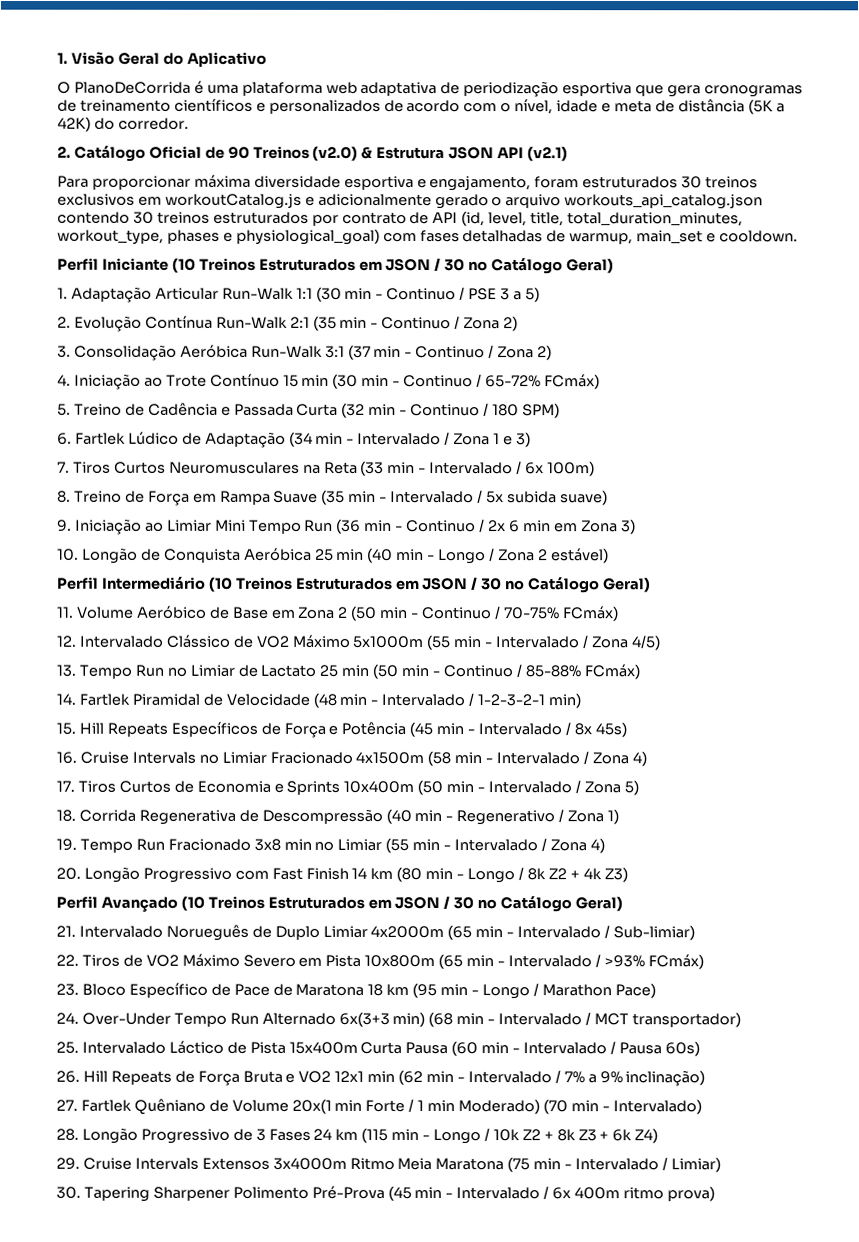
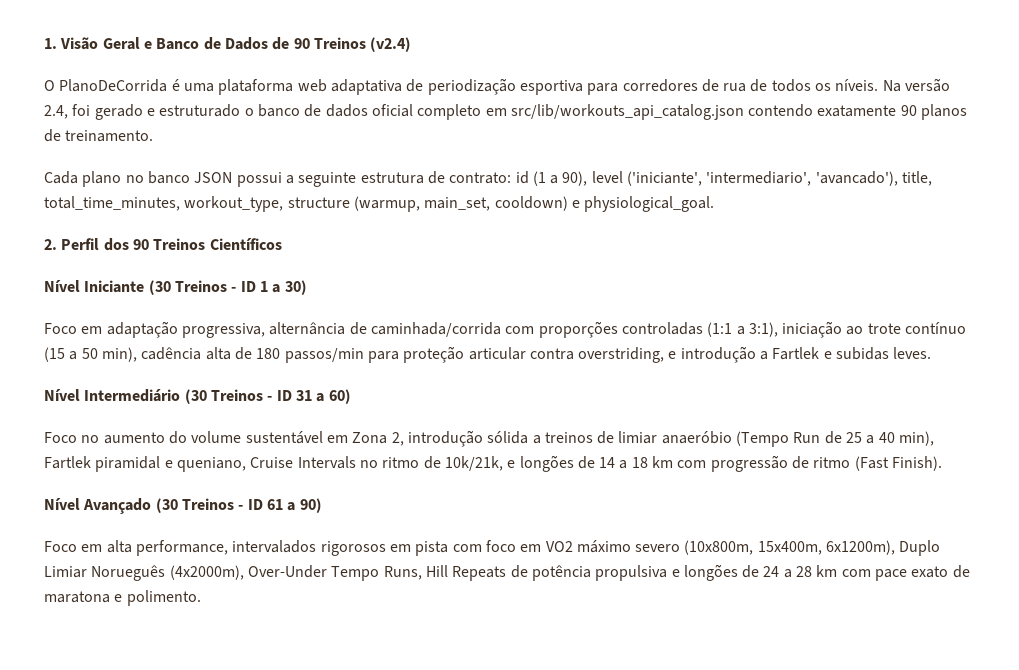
[162,51,267,67] do Aplicativo -> [143,37,412,52] e Banco de Dados de 90 Treinos (v2.4)
[635,85,803,98] [57,98,785,115] [57,116,189,132] [57,145,569,162] [57,174,759,192] [57,193,764,210] [57,211,744,227] [57,228,799,245] [57,257,615,275] [57,286,540,303] [57,315,519,332] [57,344,553,361] [57,373,600,390] [57,402,560,419] [57,431,531,448] [57,460,595,477] [57,489,608,506] [57,518,636,535] [57,547,609,565] [57,576,652,594] [57,605,619,622] [56,634,660,651] [56,663,640,680] [56,692,582,709] [56,721,627,738] [56,750,647,767] [56,779,639,796] [56,808,620,826] [56,837,605,854] [56,866,628,884] [56,895,624,913] [56,924,695,941] [56,953,704,970] [56,982,656,1000] [56,1011,741,1028] [56,1040,700,1057] [56,1069,706,1087] [56,1098,702,1115] [56,1127,659,1145] [56,1157,721,1173] [56,1185,715,1202] que gera cronogramas de treinamento científicos e personalizados de acordo com o nível, idade e meta de distância (5K a 42K) do corredor. // 2. Catálogo Oficial de 90 Treinos (v2.0) & Estrutura JSON API (v2.1) // Para proporcionar máxima diversidade esportiva e engajamento, foram estruturados 30 treinos exclusivos em workoutCatalog.js e adicionalmente gerado o arquivo workouts_api_catalog.json contendo 30 treinos estruturados por contrato de API (id, level, title, total_duration_minutes, workout_type, phases e physiological_goal) com fases detalhadas de warmup, main_set e cooldown. // Perfil Iniciante (10 Treinos Estruturados em JSON / 30 no Catálogo Geral) // 1. Adaptação Articular Run-Walk 1:1 (30 min - Continuo / PSE 3 a 5) // 2. Evolução Contínua Run-Walk 2:1 (35 min - Continuo / Zona 2) // 3. Consolidação Aeróbica Run-Walk 3:1 (37 min - Continuo / Zona 2) // 4. Iniciação ao Trote Contínuo 15 min (30 min - Continuo / 65-72% FCmáx) // 5. Treino de Cadência e Passada Curta (32 min - Continuo / 180 SPM) // 6. Fartlek Lúdico de Adaptação (34 min - Intervalado / Zona 1 e 3) // 7. Tiros Curtos Neuromusculares na Reta (33 min - Intervalado / 6x 100m) // 8. Treino de Força em Rampa Suave (35 min - Intervalado / 5x subida suave) // 9. Iniciação ao Limiar Mini Tempo Run (36 min - Continuo / 2x 6 min em Zona 3) // 10. Longão de Conquista Aeróbica 25 min (40 min - Longo / Zona 2 estável) // Perfil Intermediário (10 Treinos Estruturados em JSON / 30 no Catálogo Geral) // 11. Volume Aeróbico de Base em Zona 2 (50 min - Continuo / 70-75% FCmáx) // 12. Intervalado Clássico de VO2 Máximo 5x1000m (55 min - Intervalado / Zona 4/5) // 13. Tempo Run no Limiar de Lactato 25 min (50 min - Continuo / 85-88% FCmáx) // 14. Fartlek Piramidal de Velocidade (48 min - Intervalado / 1-2-3-2-1 min) // 15. Hill Repeats Específicos de Força e Potência (45 min - Intervalado / 8x 45s) // 16. Cruise Intervals no Limiar Fracionado 4x1500m (58 min - Intervalado / Zona 4) // 17. Tiros Curtos de Economia e Sprints 10x400m (50 min - Intervalado / Zona 5) // 18. Corrida Regenerativa de Descompressão (40 min - Regenerativo / Zona 1) // 19. Tempo Run Fracionado 3x8 min no Limiar (55 min - Intervalado / Zona 4) // 20. Longão Progressivo com Fast Finish 14 km (80 min - Longo / 8k Z2 + 4k Z3) // Perfil Avançado (10 Treinos Estruturados em JSON / 30 no Catálogo Geral) // 21. Intervalado Norueguês de Duplo Limiar 4x2000m (65 min - Intervalado / Sub-limiar) // 22. Tiros de VO2 Máximo Severo em Pista 10x800m (65 min - Intervalado / >93% FCmáx) // 23. Bloco Específico de Pace de Maratona 18 km (95 min - Longo / Marathon Pace) // 24. Over-Under Tempo Run Alternado 6x(3+3 min) (68 min - Intervalado / MCT transportador) // 25. Intervalado Láctico de Pista 15x400m Curta Pausa (60 min - Intervalado / Pausa 60s) // 26. Hill Repeats de Força Bruta e VO2 12x1 min (62 min - Intervalado / 7% a 9% inclinação) // 27. Fartlek Quêniano de Volume 20x(1 min Forte / 1 min Moderado) (70 min - Intervalado) // 28. Longão Progressivo de 3 Fases 24 km (115 min - Longo / 10k Z2 + 8k Z3 + 6k Z4) // 29. Cruise Intervals Extensos 3x4000m Ritmo Meia Maratona (75 min - Intervalado / Limiar) // 30. Tapering Sharpener Polimento Pré-Prova (45 min - Intervalado / 6x 400m ritmo prova) -> [587,78,951,95] [44,104,968,120] [44,129,154,142] [44,171,933,187] [44,196,715,212] [44,238,282,251] [44,280,307,295] [44,321,967,338] [44,346,932,363] [44,389,351,404] [44,430,935,447] [44,455,943,472] [44,498,322,514] [44,540,941,556] [44,564,970,581] [44,590,201,606] para corredores de rua de todos os níveis. Na versão 2.4, foi gerado e estruturado o banco de dados oficial completo em src/lib/workouts_api_catalog.json contendo exatamente 90 planos de treinamento. // Cada plano no banco JSON possui a seguinte estrutura de contrato: id (1 a 90), level ('iniciante', 'intermediario', 'avancado'), title, total_time_minutes, workout_type, structure (warmup, main_set, cooldown) e physiological_goal. // 2. Perfil dos 90 Treinos Científicos // Nível Iniciante (30 Treinos - ID 1 a 30) // Foco em adaptação progressiva, alternância de caminhada/corrida com proporções controladas (1:1 a 3:1), iniciação ao trote contínuo (15 a 50 min), cadência alta de 180 passos/min para proteção articular contra overstriding, e introdução a Fartlek e subidas leves. // Nível Intermediário (30 Treinos - ID 31 a 60) // Foco no aumento do volume sustentável em Zona 2, introdução sólida a treinos de limiar anaeróbio (Tempo Run de 25 a 40 min), Fartlek piramidal e queniano, Cruise Intervals no ritmo de 10k/21k, e longões de 14 a 18 km com progressão de ritmo (Fast Finish). // Nível Avançado (30 Treinos - ID 61 a 90) // Foco em alta performance, intervalados rigorosos em pista com foco em VO2 máximo severo (10x800m, 15x400m, 6x1200m), Duplo Limiar Norueguês (4x2000m), Over-Under Tempo Runs, Hill Repeats de potência propulsiva e longões de 24 a 28 km com pace exato de maratona e polimento.

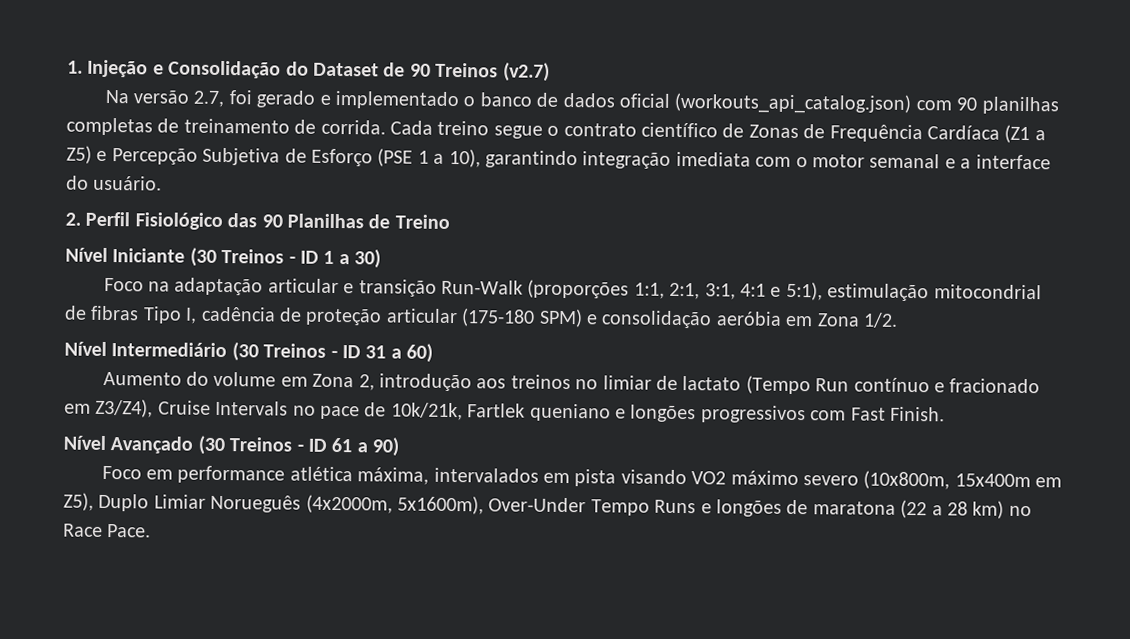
[60,37,412,52] [44,78,879,95] Visão Geral e Banco de Dados de 90 Treinos (v2.4) // O PlanoDeCorrida é uma plataforma web adaptativa de periodização esportiva para corredores de rua de todos os níveis. -> [87,59,550,82] Injeção e Consolidação do Dataset de 90 Treinos (v2.7) //
[44,105,68,119] 2.4, -> [193,90,225,108] 2.7,
[159,104,241,117] estruturado -> [335,90,460,110] implementado
[417,104,968,120] [44,129,154,142] [44,171,933,187] [44,196,715,212] [44,238,282,251] completo em src/lib/workouts_api_catalog.json contendo exatamente 90 planos de treinamento. // Cada plano no banco JSON possui a seguinte estrutura de contrato: id (1 a 90), level ('iniciante', 'intermediario', 'avancado'), title, total_time_minutes, workout_type, structure (warmup, main_set, cooldown) e physiological_goal. // 2. Perfil dos 90 Treinos Científicos -> [674,92,1059,115] [66,117,1046,144] [66,145,1051,170] [66,175,163,191] [65,211,450,231] (workouts_api_catalog.json) com 90 planilhas completas de treinamento de corrida. Cada treino segue o contrato científico de Zonas de Frequência Cardíaca (Z1 a Z5) e Percepção Subjetiva de Esforço (PSE 1 a 10), garantindo integração imediata com o motor semanal e a interface do usuário. // 2. Perfil Fisiológico das 90 Planilhas de Treino
[81,321,967,338] [44,346,932,363] em adaptação progressiva, alternância de caminhada/corrida com proporções controladas (1:1 a 3:1), iniciação ao trote contínuo (15 a 50 min), cadência alta de 180 passos/min para proteção articular contra overstriding, e introdução a Fartlek e subidas leves. -> [148,277,1042,302] [64,305,898,329] na adaptação articular e transição Run-Walk (proporções 1:1, 2:1, 3:1, 4:1 e 5:1), estimulação mitocondrial de fibras Tipo I, cadência de proteção articular (175-180 SPM) e consolidação aeróbia em Zona 1/2.
[44,432,165,444] Foco no aumento -> [102,371,182,386] Aumento
[245,431,323,444] sustentável -> (277, 379) none
[487,431,935,447] [44,456,246,472] sólida a treinos de limiar anaeróbio (Tempo Run de 25 a 40 min), Fartlek piramidal e queniano, -> [476,374,1041,395] [64,398,154,418] aos treinos no limiar de lactato (Tempo Run contínuo e fracionado em Z3/Z4),
[382,457,420,468] ritmo -> [320,405,360,420] pace
[507,455,943,472] e longões de 14 a 18 km com progressão de ritmo (Fast Finish). -> [467,403,945,424] Fartlek queniano e longões progressivos com Fast Finish.
[106,540,941,556] [44,564,970,581] [44,590,201,606] alta performance, intervalados rigorosos em pista com foco em VO2 máximo severo (10x800m, 15x400m, 6x1200m), Duplo Limiar Norueguês (4x2000m), Over-Under Tempo Runs, Hill Repeats de potência propulsiva e longões de 24 a 28 km com pace exato de maratona e polimento. -> [177,465,1063,490] [63,492,1032,519] [63,523,152,538] performance atlética máxima, intervalados em pista visando VO2 máximo severo (10x800m, 15x400m em Z5), Duplo Limiar Norueguês (4x2000m, 5x1600m), Over-Under Tempo Runs e longões de maratona (22 a 28 km) no Race Pace.

